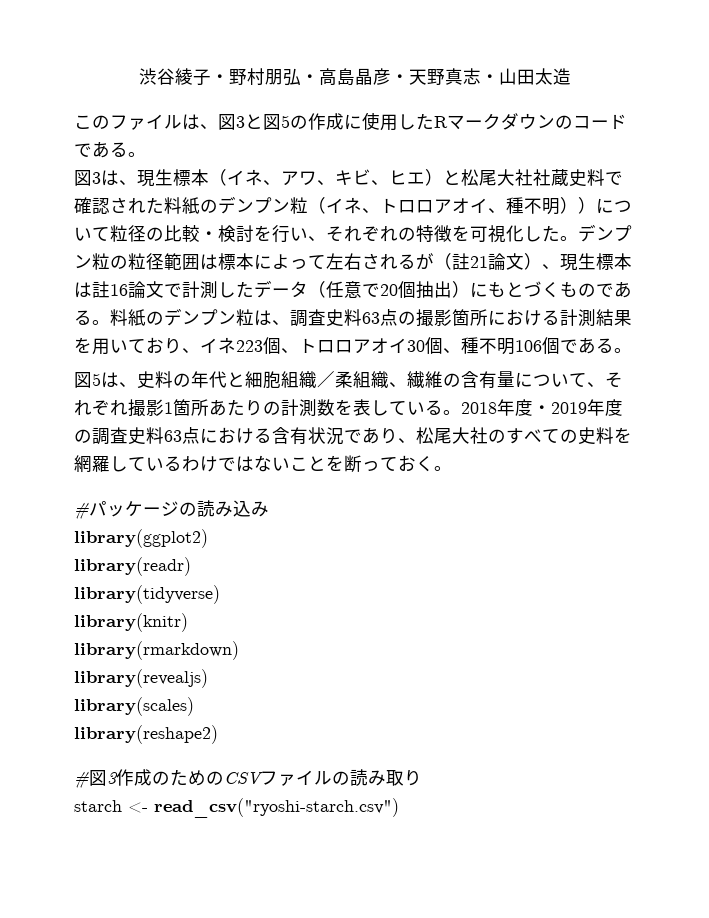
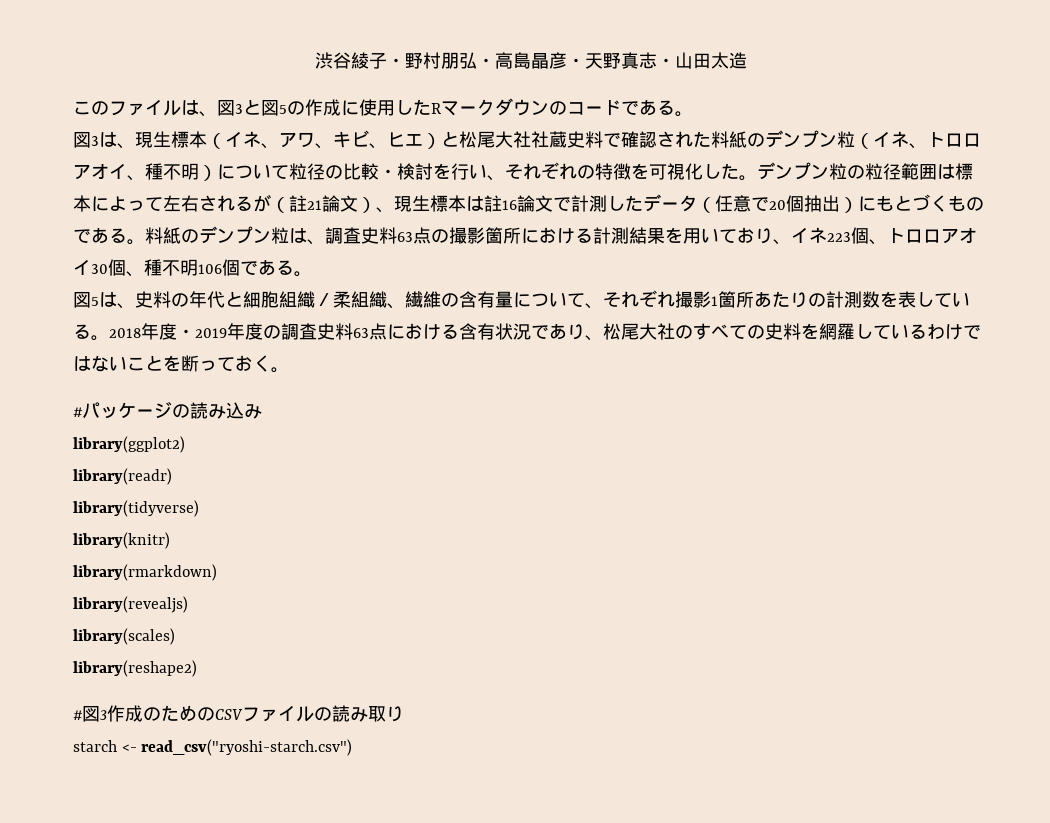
[578,197,596,214] ） -> (217, 173) none

